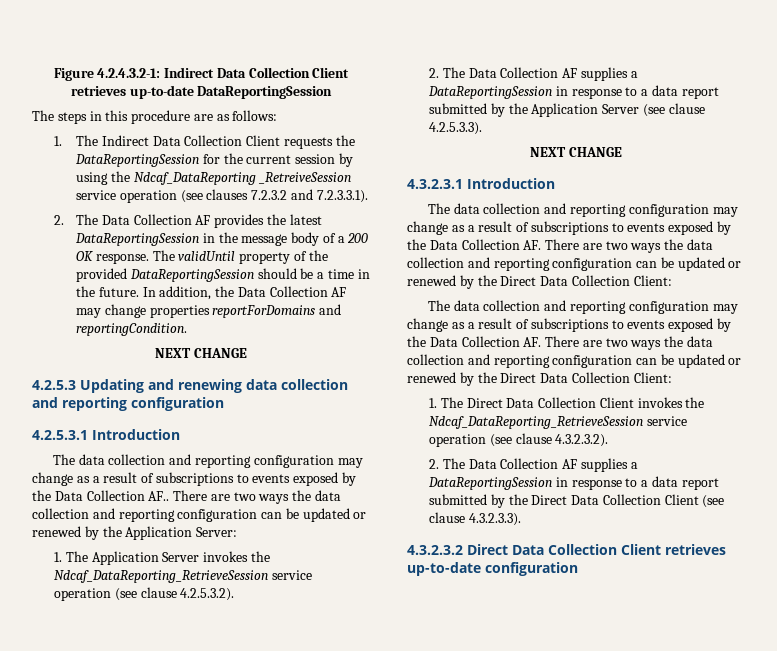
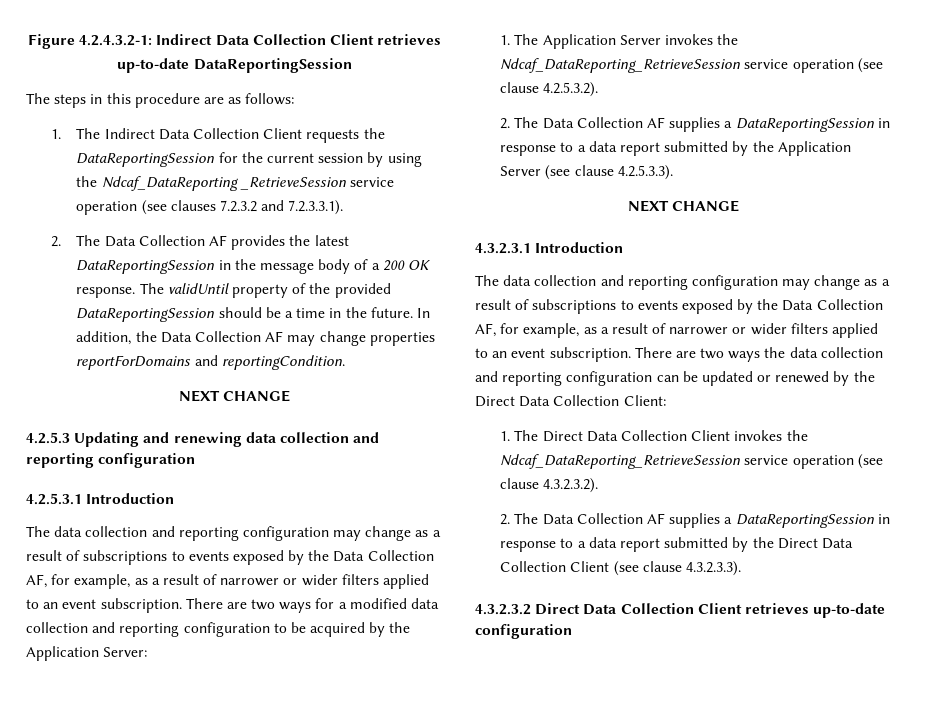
[258,172,352,184] _RetreiveSession -> [239,177,346,190] _RetrieveSession
[148,490,342,504] [32,508,367,522] [32,526,81,537] AF.. There are two ways the data collection and reporting configuration can be updated or renewed -> [26,574,430,589] [26,598,440,613] [26,622,366,637] AF, for example, as a result of narrower or wider filters applied to an event subscription. There are two ways for a modified data collection and reporting configuration to be acquired
[523,239,714,253] [407,257,742,271] [407,275,672,289] [427,300,738,314] [407,318,732,332] [407,336,542,347] AF. There are two ways the data collection and reporting configuration can be updated or renewed by the Direct Data Collection Client: // The data collection and reporting configuration may change as a result of subscriptions to events exposed by the Data Collection AF. -> [475,323,879,338] [475,347,631,362] AF, for example, as a result of narrower or wider filters applied to an event subscription.

